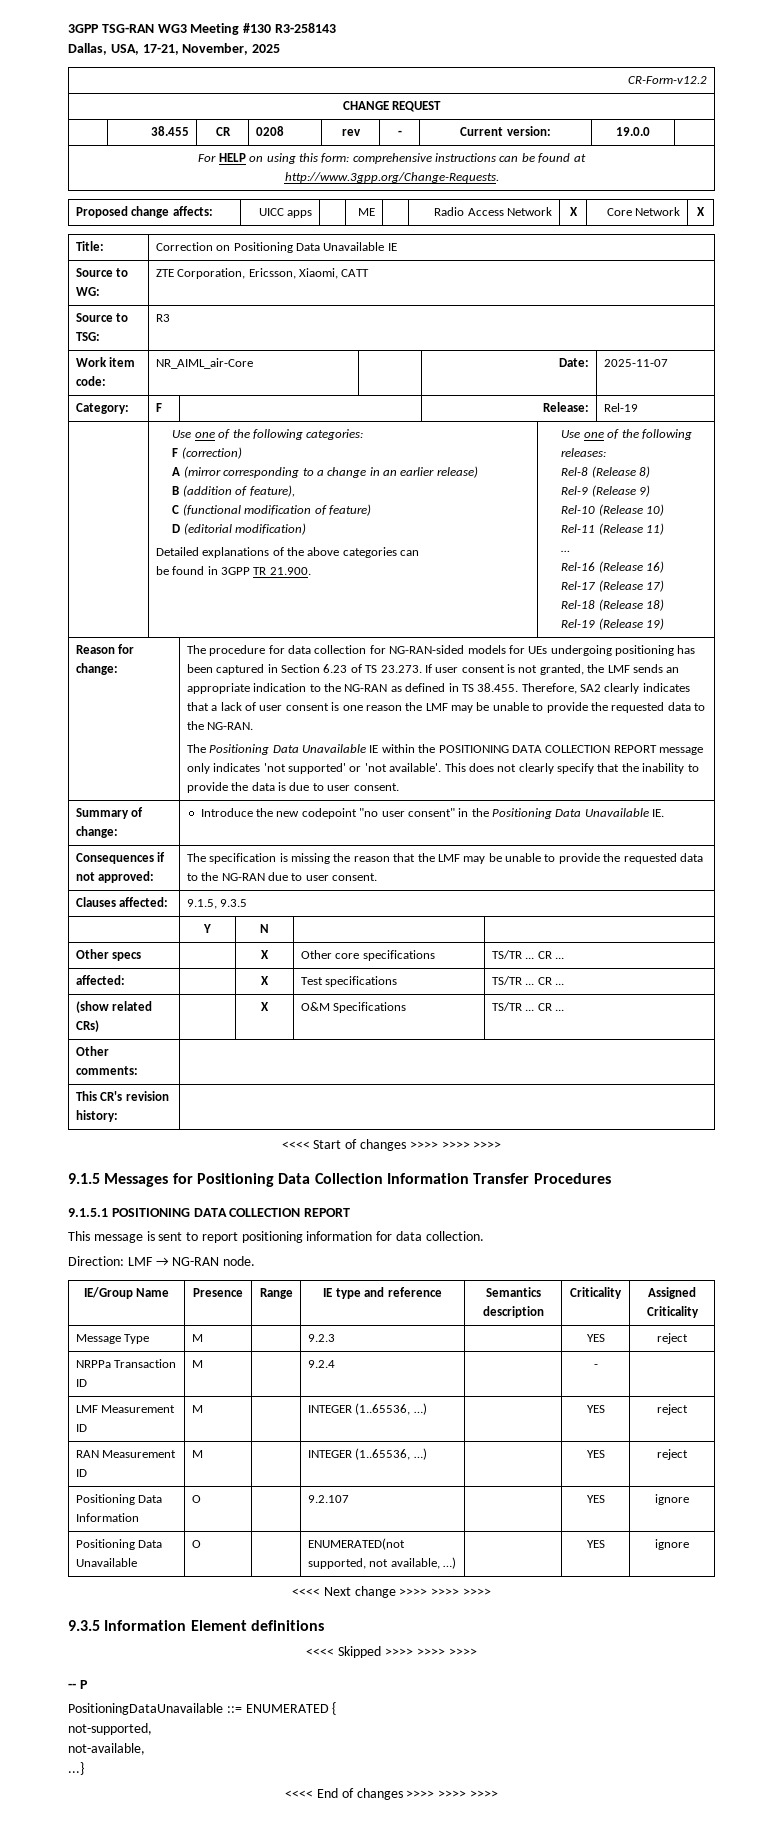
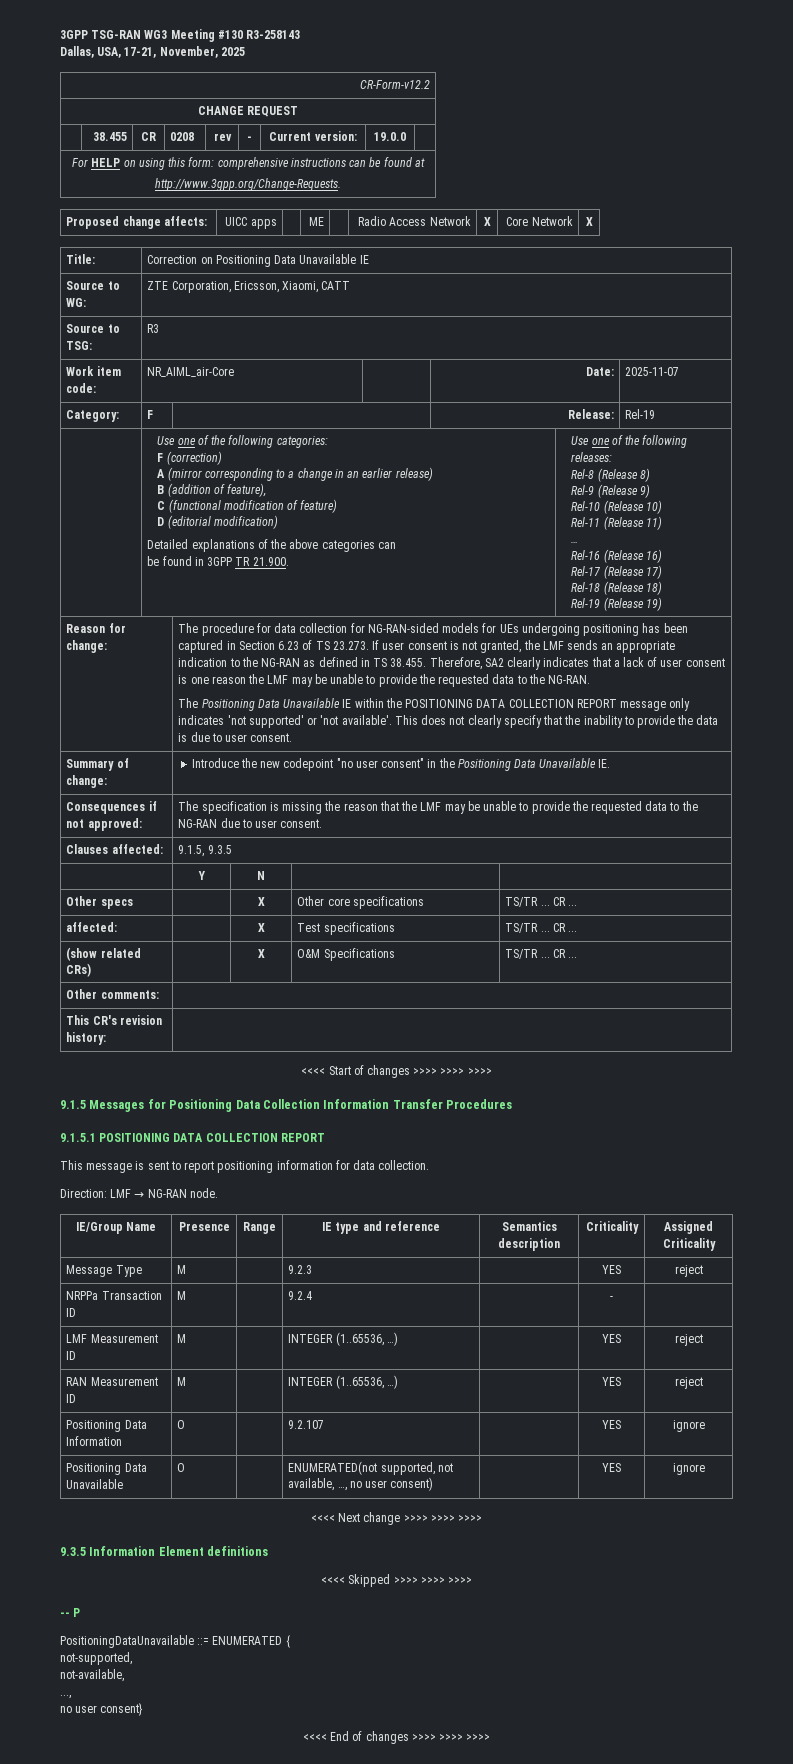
[443,1557,457,1569] …) -> [337,1477,434,1491] …, no user consent)
[68,1762,84,1775] ...} -> [60,1695,71,1699] [60,1703,143,1716] ..., // no user consent}

